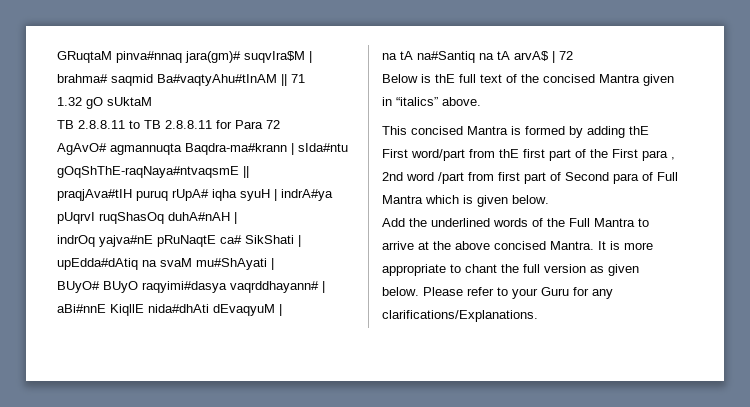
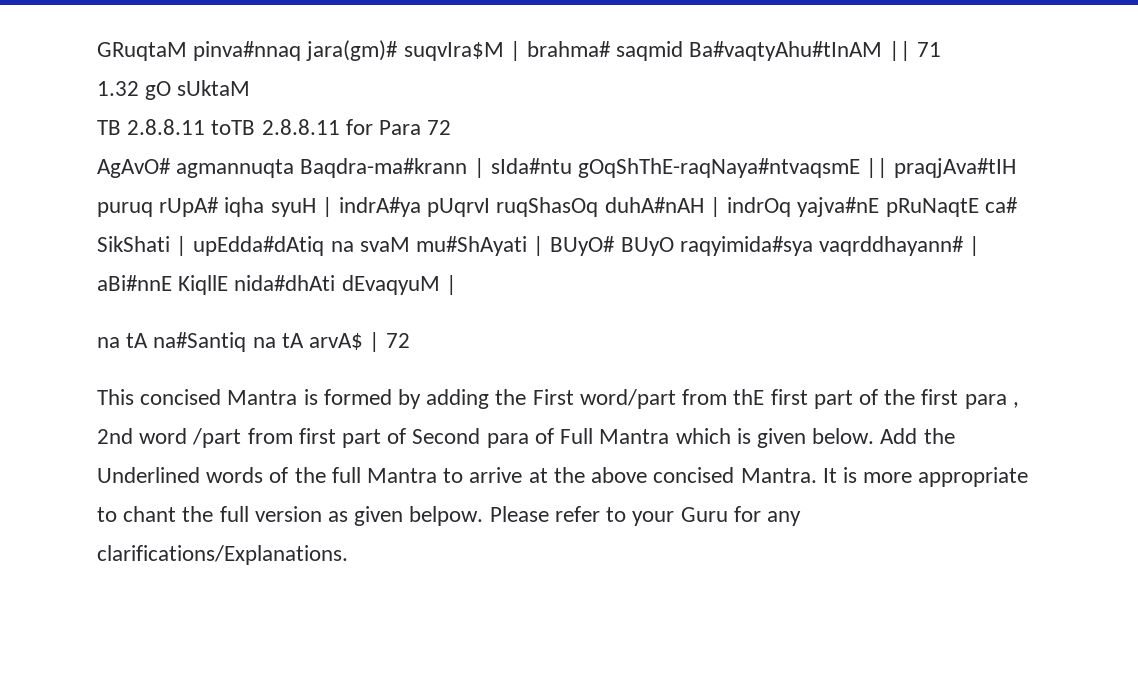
[129,120,161,129] to TB -> [211,120,256,135] toTB
(249, 172) // -> (889, 168) none
(237, 218) // -> (721, 207) none
(274, 264) // -> (545, 246) none
[142,281,227,293] raqyimi#dasya -> [679,236,813,256] raqyimida#sya
[382,74,674,86] [382,97,481,106] // Below is thE full text of the concised Mantra given in “italics” above. -> (411, 340) none
[629,126,649,135] thE -> [495,389,527,405] the
[612,149,638,158] First -> [921,389,959,405] first
(549, 199) // -> (875, 436) none
[431,218,490,227] underlined -> [97,467,200,483] Underlined
[569,218,590,227] Full -> [331,467,361,483] full
[382,287,419,296] below. -> [409,506,484,526] belpow.

